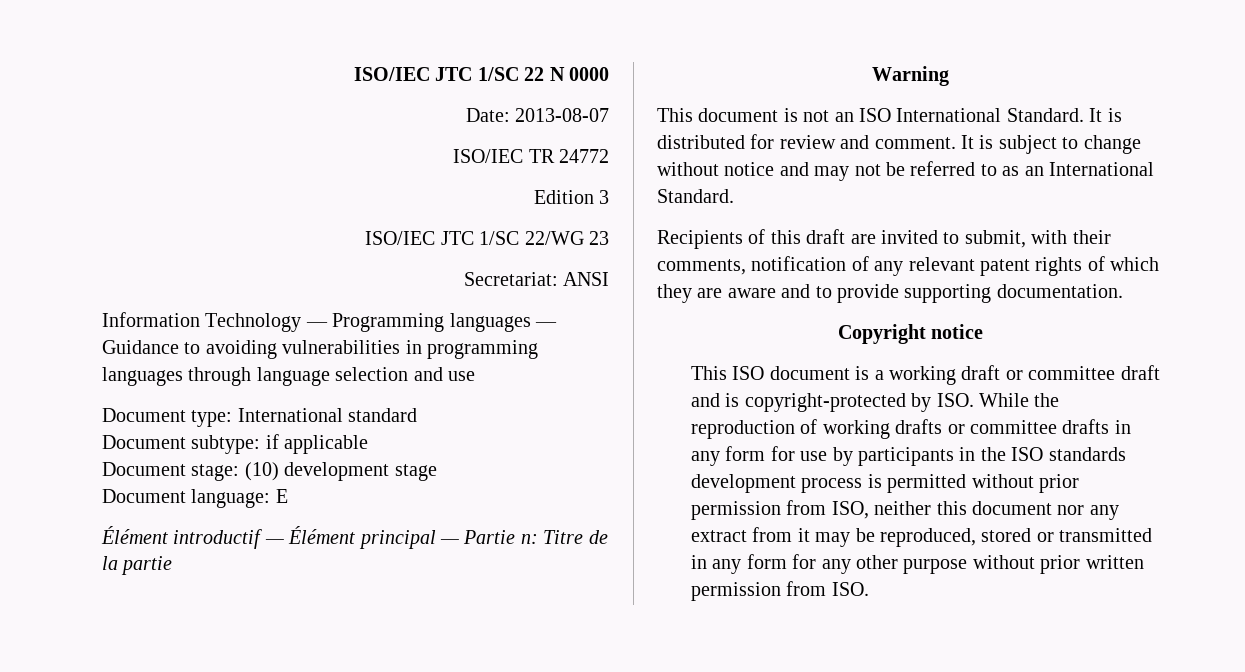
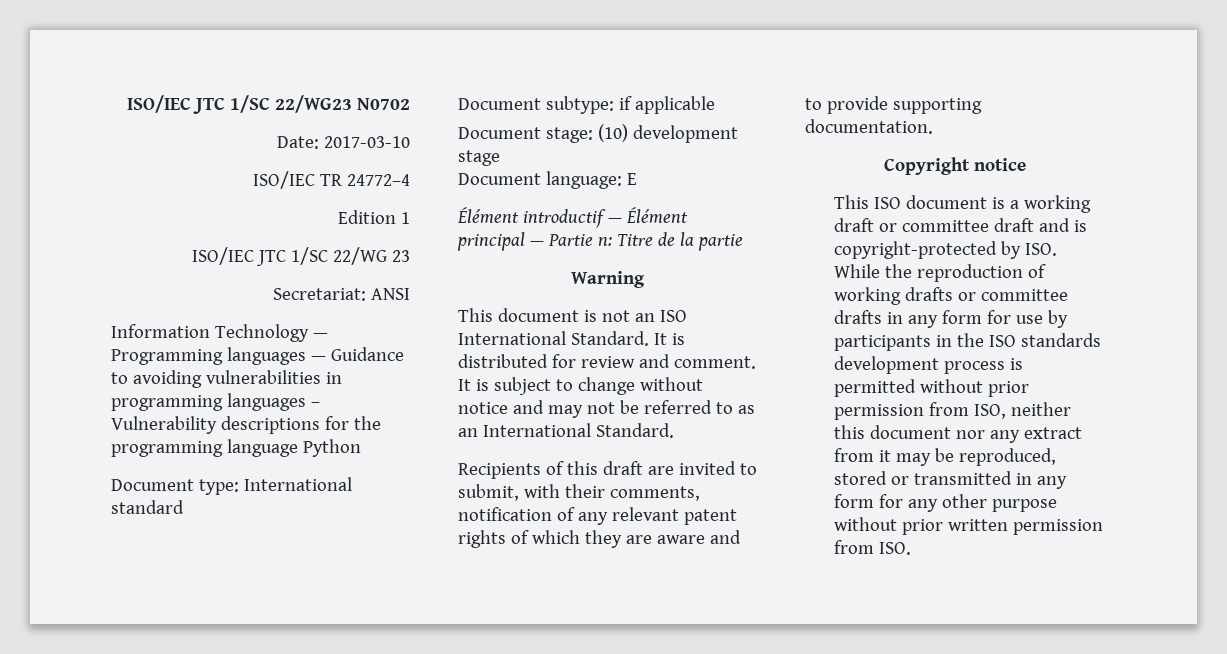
[354,67,609,81] ISO/IEC JTC 1/SC 22 N 0000 -> [127,95,410,114] ISO/IEC JTC 1/SC 22/WG23 N0702
[515,108,609,122] 2013-08-07 -> [324,136,410,148] 2017-03-10
[559,149,609,163] 24772 -> [347,174,410,186] 24772–4
[599,190,609,204] 3 -> [401,212,410,224] 1
[188,367,475,386] through language selection and use -> [310,402,320,407] [111,416,381,434] [111,439,361,457] – Vulnerability descriptions for the programming language Python

